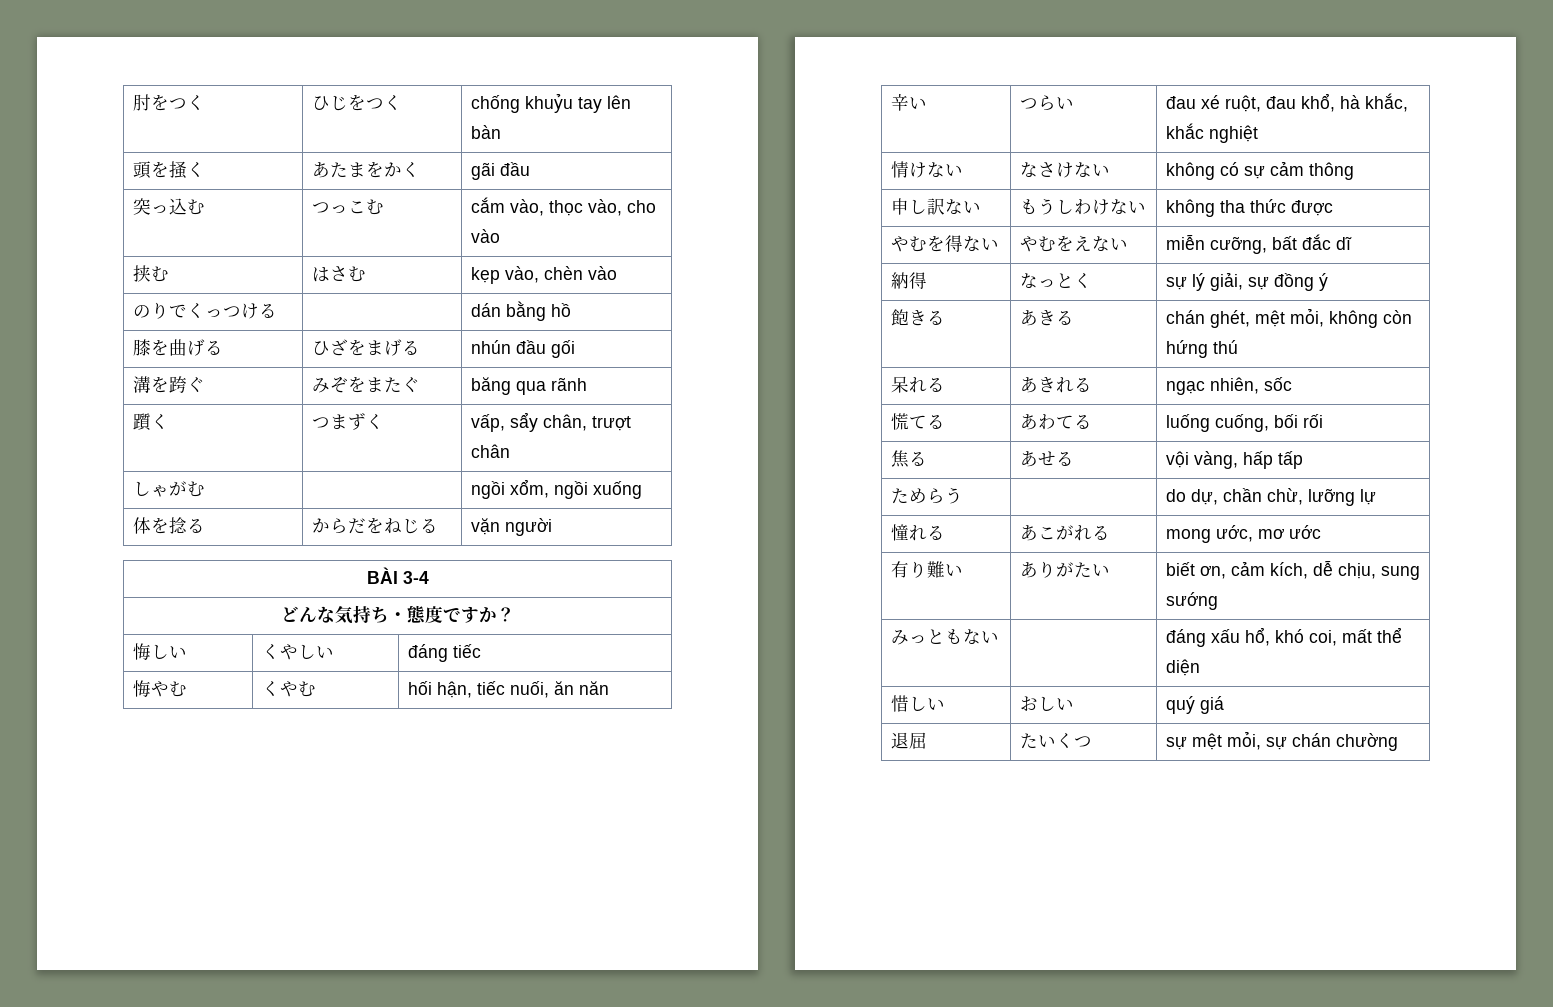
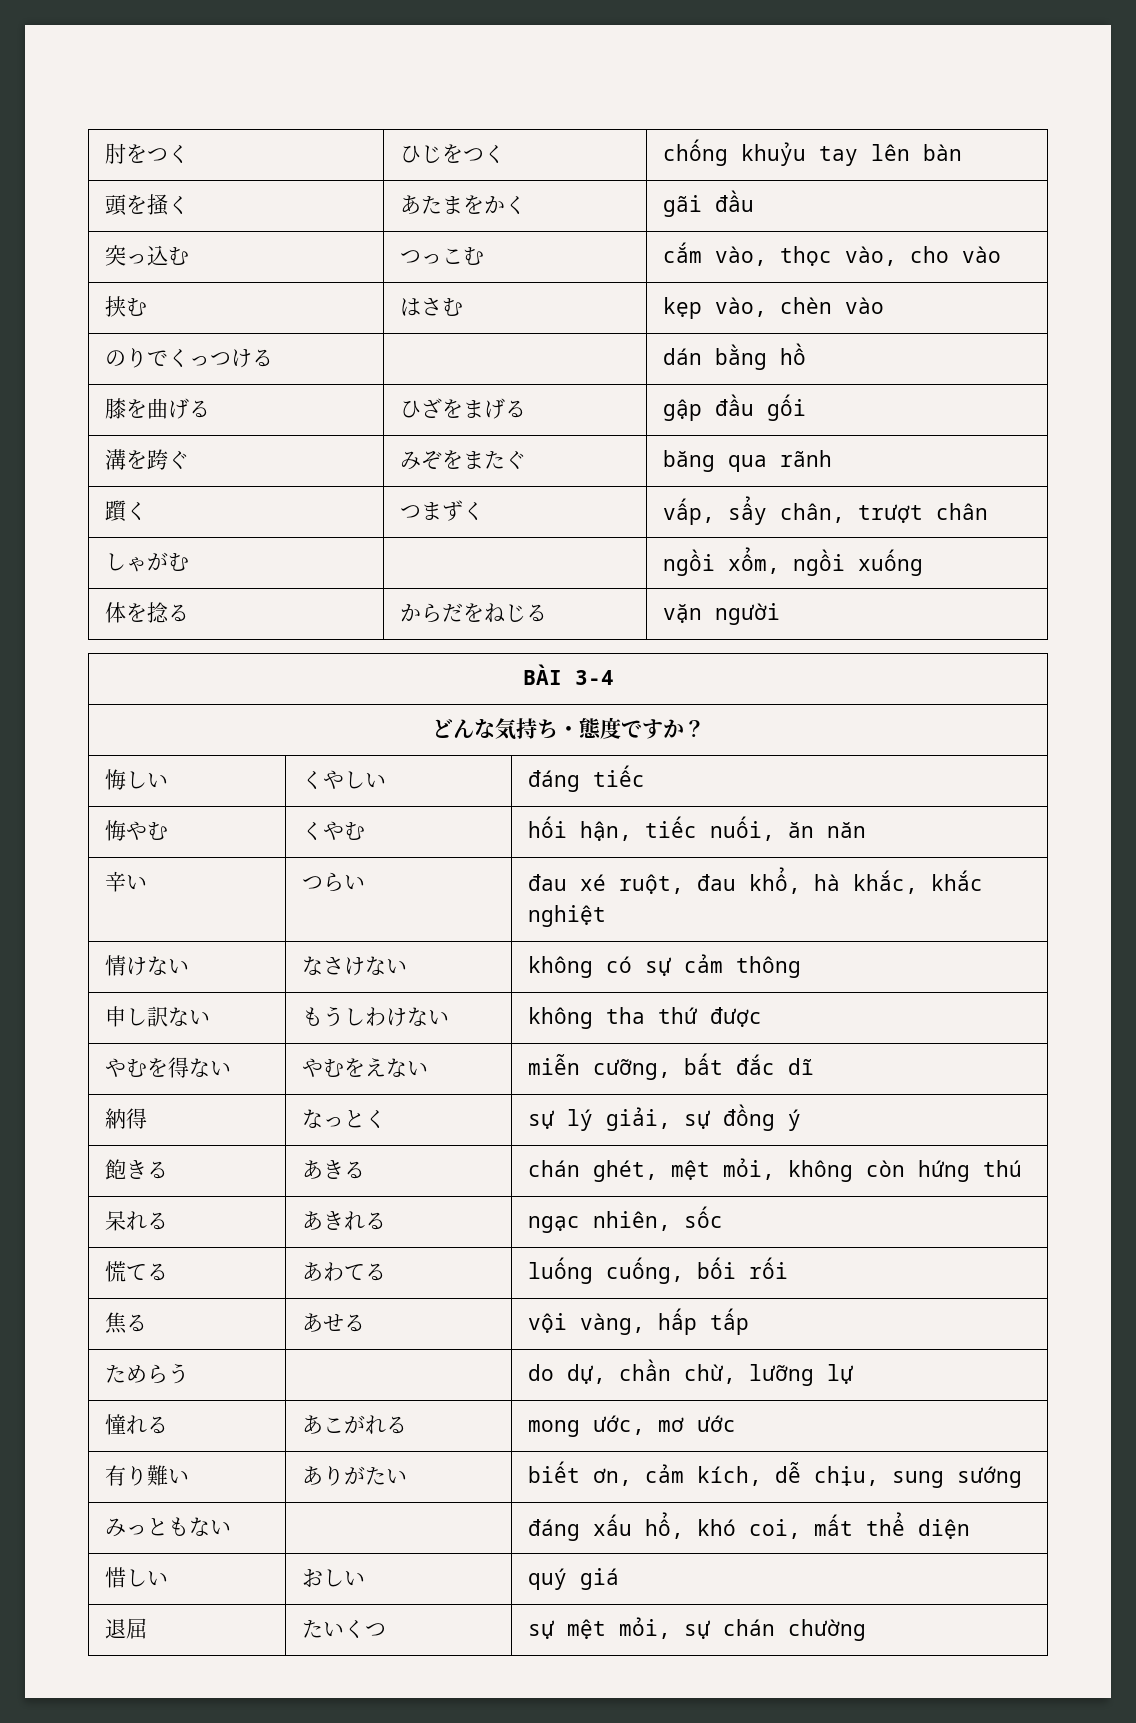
[470,340,511,354] nhún -> [662,399,702,421] gập
[1249,199,1286,213] thức -> [657,1007,697,1024] thứ

